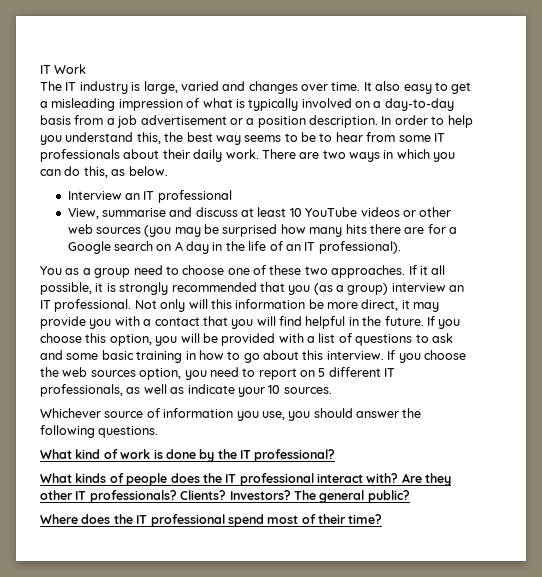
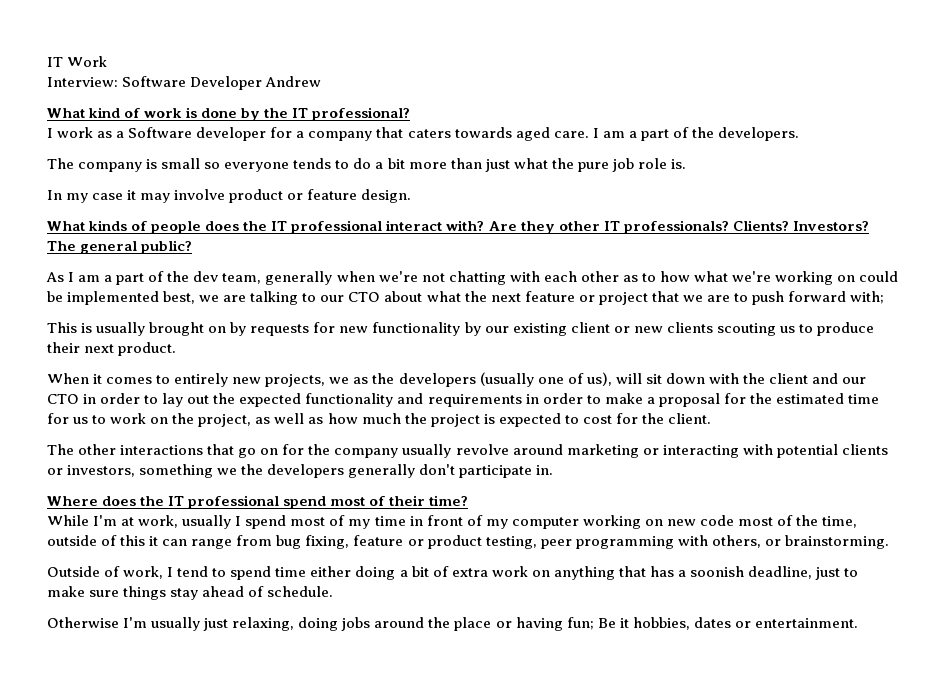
[40,81,472,94] [40,98,454,111] [40,115,473,128] [40,132,445,145] [40,149,456,162] [40,166,168,178] [67,190,232,203] [67,207,452,219] [67,224,458,237] [67,241,401,254] [40,265,446,278] [40,282,465,295] [40,299,440,312] [40,316,461,329] [40,333,453,346] [40,350,466,363] [40,367,396,380] [40,384,332,397] [40,408,422,421] [40,425,159,438] The IT industry is large, varied and changes over time. It also easy to get a misleading impression of what is typically involved on a day-to-day basis from a job advertisement or a position description. In order to help you understand this, the best way seems to be to hear from some IT professionals about their daily work. There are two ways in which you can do this, as below. // Interview an IT professional // View, summarise and discuss at least 10 YouTube videos or other web sources (you may be surprised how many hits there are for a Google search on A day in the life of an IT professional). // You as a group need to choose one of these two approaches. If it all possible, it is strongly recommended that you (as a group) interview an IT professional. Not only will this information be more direct, it may provide you with a contact that you will find helpful in the future. If you choose this option, you will be provided with a list of questions to ask and some basic training in how to go about this interview. If you choose the web sources option, you need to report on 5 different IT professionals, as well as indicate your 10 sources. // Whichever source of information you use, you should answer the following questions. -> [47,76,322,90] Interview: Software Developer Andrew
(336, 455) none -> [47,127,799,141] [47,158,686,172] [47,189,412,203] // I work as a Software developer for a company that caters towards aged care. I am a part of the developers. // The company is small so everyone tends to do a bit more than just what the pure job role is. // In my case it may involve product or feature design.
(410, 496) none -> [46,271,899,285] [47,291,885,305] [47,322,874,336] [47,342,177,356] [47,372,867,387] [47,393,879,407] [47,413,711,427] [47,444,888,458] [47,464,554,478] // As I am a part of the dev team, generally when we're not chatting with each other as to how what we're working on could be implemented best, we are talking to our CTO about what the next feature or project that we are to push forward with; // This is usually brought on by requests for new functionality by our existing client or new clients scouting us to produce their next product. // When it comes to entirely new projects, we as the developers (usually one of us), will sit down with the client and our CTO in order to lay out the expected functionality and requirements in order to make a proposal for the estimated time for us to work on the project, as well as how much the project is expected to cost for the client. // The other interactions that go on for the company usually revolve around marketing or interacting with potential clients or investors, something we the developers generally don't participate in.
(383, 519) none -> [47,515,858,529] [47,535,889,549] [47,566,859,580] [47,586,334,600] [47,617,858,631] // While I'm at work, usually I spend most of my time in front of my computer working on new code most of the time, outside of this it can range from bug fixing, feature or product testing, peer programming with others, or brainstorming. // Outside of work, I tend to spend time either doing a bit of extra work on anything that has a soonish deadline, just to make sure things stay ahead of schedule. // Otherwise I'm usually just relaxing, doing jobs around the place or having fun; Be it hobbies, dates or entertainment.

